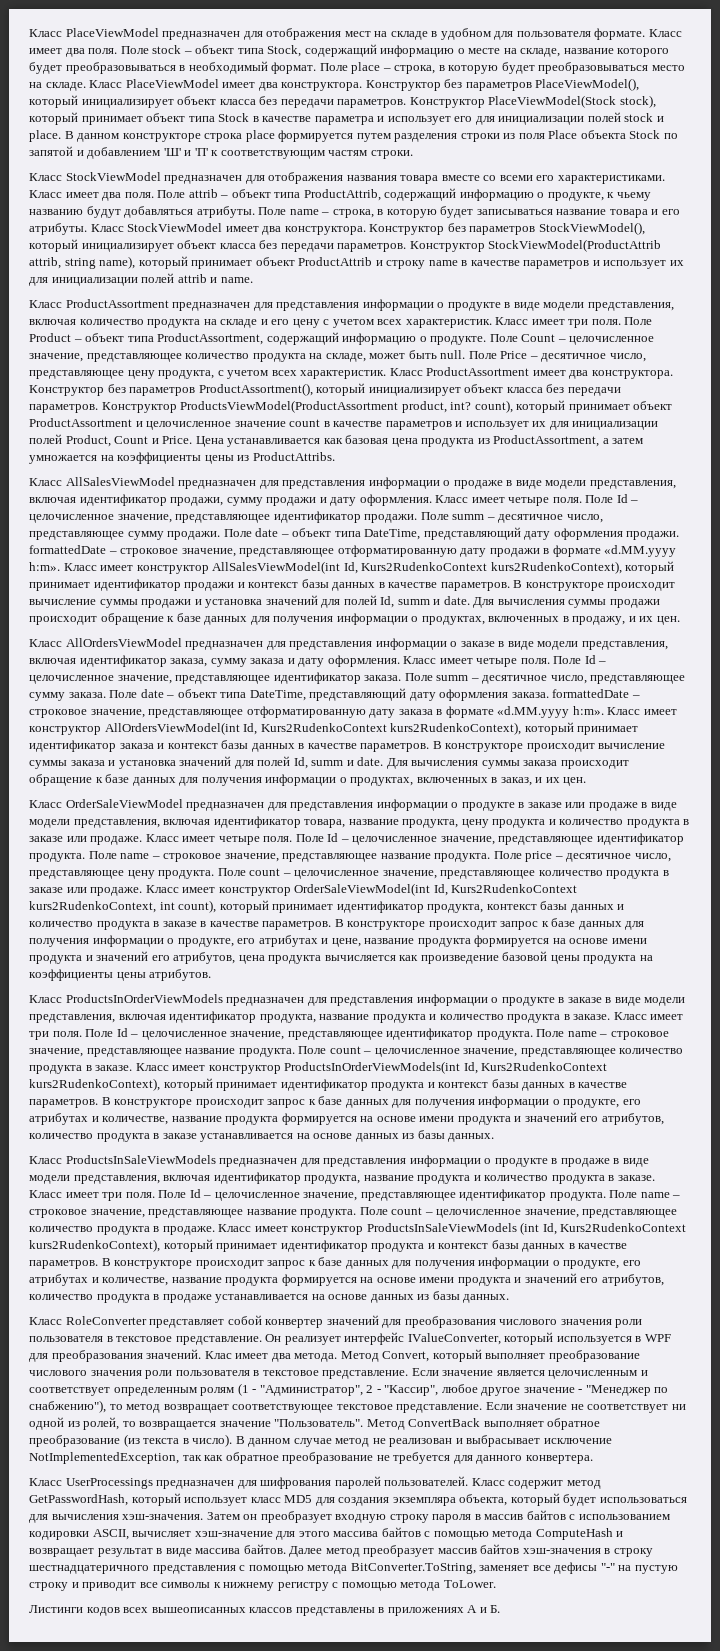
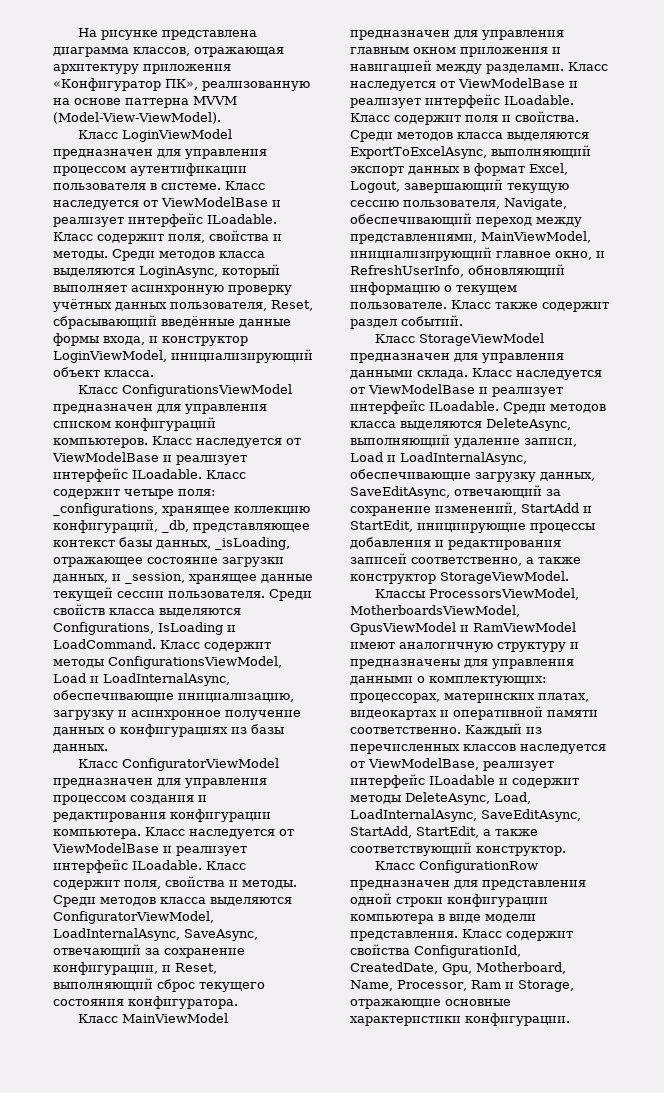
[29,28,682,40] [29,44,670,57] [29,61,685,74] [29,78,640,91] [29,95,656,108] [29,112,664,125] [29,130,678,142] [29,146,413,159] [29,172,665,184] [29,188,651,201] [29,206,680,218] [29,222,645,235] [29,239,662,252] [29,256,684,269] [29,273,253,286] [29,299,674,311] [29,317,653,328] [29,332,655,345] [29,350,646,362] [29,367,673,379] [29,383,621,396] [29,400,673,413] [29,418,659,430] [29,434,644,447] [29,452,335,464] [29,477,676,489] [29,494,639,506] [29,511,603,523] [29,527,680,540] [29,545,677,557] [29,561,675,574] [29,579,676,591] [29,595,660,608] [29,613,680,625] [29,638,668,650] [29,655,607,667] [29,672,686,684] [29,688,640,701] [29,706,677,718] [29,722,639,735] [29,740,666,752] [29,756,629,769] [29,774,587,786] [29,799,677,811] [29,816,690,828] [29,833,684,845] [29,851,671,862] [29,868,669,879] [29,883,578,896] [29,900,625,913] [29,918,645,930] [29,935,647,947] [29,951,653,964] [29,969,212,981] [29,994,686,1006] [29,1011,684,1023] [29,1028,669,1040] [29,1046,684,1057] [29,1061,608,1074] [29,1078,628,1091] [29,1096,641,1108] [29,1112,664,1125] [29,1130,495,1142] [29,1155,649,1167] [29,1172,655,1184] [29,1189,681,1201] [29,1207,678,1218] [29,1222,687,1235] [29,1239,628,1252] [29,1257,641,1269] [29,1273,664,1286] [29,1291,510,1303] [29,1315,643,1328] [29,1332,671,1345] [29,1349,640,1362] [29,1368,648,1379] [29,1383,669,1396] [29,1400,686,1413] [29,1417,601,1430] [29,1434,612,1447] [29,1452,593,1464] [29,1476,601,1489] [29,1493,687,1506] [29,1510,670,1523] [29,1527,624,1540] [29,1544,653,1557] [29,1562,678,1574] [29,1580,496,1591] [29,1605,501,1616] Класс PlaceViewModel предназначен для отображения мест на складе в удобном для пользователя формате. Класс имеет два поля. Поле stock – объект типа Stock, содержащий информацию о месте на складе, название которого будет преобразовываться в необходимый формат. Поле place – строка, в которую будет преобразовываться место на складе. Класс PlaceViewModel имеет два конструктора. Конструктор без параметров PlaceViewModel(), который инициализирует объект класса без передачи параметров. Конструктор PlaceViewModel(Stock stock), который принимает объект типа Stock в качестве параметра и использует его для инициализации полей stock и place. В данном конструкторе строка place формируется путем разделения строки из поля Place объекта Stock по запятой и добавлением 'Ш' и 'П' к соответствующим частям строки. // Класс StockViewModel предназначен для отображения названия товара вместе со всеми его характеристиками. Класс имеет два поля. Поле attrib – объект типа ProductAttrib, содержащий информацию о продукте, к чьему названию будут добавляться атрибуты. Поле name – строка, в которую будет записываться название товара и его атрибуты. Класс StockViewModel имеет два конструктора. Конструктор без параметров StockViewModel(), который инициализирует объект класса без передачи параметров. Конструктор StockViewModel(ProductAttrib attrib, string name), который принимает объект ProductAttrib и строку name в качестве параметров и использует их для инициализации полей attrib и name. // Класс ProductAssortment предназначен для представления информации о продукте в виде модели представления, включая количество продукта на складе и его цену с учетом всех характеристик. Класс имеет три поля. Поле Product – объект типа ProductAssortment, содержащий информацию о продукте. Поле Count – целочисленное значение, представляющее количество продукта на складе, может быть null. Поле Price – десятичное число, представляющее цену продукта, с учетом всех характеристик. Класс ProductAssortment имеет два конструктора. Конструктор без параметров ProductAssortment(), который инициализирует объект класса без передачи параметров. Конструктор ProductsViewModel(ProductAssortment product, int? count), который принимает объект ProductAssortment и целочисленное значение count в качестве параметров и использует их для инициализации полей Product, Count и Price. Цена устанавливается как базовая цена продукта из ProductAssortment, а затем умножается на коэффициенты цены из ProductAttribs. // Класс AllSalesViewModel предназначен для представления информации о продаже в виде модели представления, включая идентификатор продажи, сумму продажи и дату оформления. Класс имеет четыре поля. Поле Id – целочисленное значение, представляющее идентификатор продажи. Поле summ – десятичное число, представляющее сумму продажи. Поле date – объект типа DateTime, представляющий дату оформления продажи. formattedDate – строковое значение, представляющее отформатированную дату продажи в формате «d.MM.yyyy h:m». Класс имеет конструктор AllSalesViewModel(int Id, Kurs2RudenkoContext kurs2RudenkoContext), который принимает идентификатор продажи и контекст базы данных в качестве параметров. В конструкторе происходит вычисление суммы продажи и установка значений для полей Id, summ и date. Для вычисления суммы продажи происходит обращение к базе данных для получения информации о продуктах, включенных в продажу, и их цен. // Класс AllOrdersViewModel предназначен для представления информации о заказе в виде модели представления, включая идентификатор заказа, сумму заказа и дату оформления. Класс имеет четыре поля. Поле Id – целочисленное значение, представляющее идентификатор заказа. Поле summ – десятичное число, представляющее сумму заказа. Поле date – объект типа DateTime, представляющий дату оформления заказа. formattedDate – строковое значение, представляющее отформатированную дату заказа в формате «d.MM.yyyy h:m». Класс имеет конструктор AllOrdersViewModel(int Id, Kurs2RudenkoContext kurs2RudenkoContext), который принимает идентификатор заказа и контекст базы данных в качестве параметров. В конструкторе происходит вычисление суммы заказа и установка значений для полей Id, summ и date. Для вычисления суммы заказа происходит обращение к базе данных для получения информации о продуктах, включенных в заказ, и их цен. // Класс OrderSaleViewModel предназначен для представления информации о продукте в заказе или продаже в виде модели представления, включая идентификатор товара, название продукта, цену продукта и количество продукта в заказе или продаже. Класс имеет четыре поля. Поле Id – целочисленное значение, представляющее идентификатор продукта. Поле name – строковое значение, представляющее название продукта. Поле price – десятичное число, представляющее цену продукта. Поле count – целочисленное значение, представляющее количество продукта в заказе или продаже. Класс имеет конструктор OrderSaleViewModel(int Id, Kurs2RudenkoContext kurs2RudenkoContext, int count), который принимает идентификатор продукта, контекст базы данных и количество продукта в заказе в качестве параметров. В конструкторе происходит запрос к базе данных для получения информации о продукте, его атрибутах и цене, название продукта формируется на основе имени продукта и значений его атрибутов, цена продукта вычисляется как произведение базовой цены продукта на коэффициенты цены атрибутов. // Класс ProductsInOrderViewModels предназначен для представления информации о продукте в заказе в виде модели представления, включая идентификатор продукта, название продукта и количество продукта в заказе. Класс имеет три поля. Поле Id – целочисленное значение, представляющее идентификатор продукта. Поле name – строковое значение, представляющее название продукта. Поле count – целочисленное значение, представляющее количество продукта в заказе. Класс имеет конструктор ProductsInOrderViewModels(int Id, Kurs2RudenkoContext kurs2RudenkoContext), который принимает идентификатор продукта и контекст базы данных в качестве параметров. В конструкторе происходит запрос к базе данных для получения информации о продукте, его атрибутах и количестве, название продукта формируется на основе имени продукта и значений его атрибутов, количество продукта в заказе устанавливается на основе данных из базы данных. // Класс ProductsInSaleViewModels предназначен для представления информации о продукте в продаже в виде модели представления, включая идентификатор продукта, название продукта и количество продукта в заказе. Класс имеет три поля. Поле Id – целочисленное значение, представляющее идентификатор продукта. Поле name – строковое значение, представляющее название продукта. Поле count – целочисленное значение, представляющее количество продукта в продаже. Класс имеет конструктор ProductsInSaleViewModels (int Id, Kurs2RudenkoContext kurs2RudenkoContext), который принимает идентификатор продукта и контекст базы данных в качестве параметров. В конструкторе происходит запрос к базе данных для получения информации о продукте, его атрибутах и количестве, название продукта формируется на основе имени продукта и значений его атрибутов, количество продукта в продаже устанавливается на основе данных из базы данных. // Класс RoleConverter представляет собой конвертер значений для преобразования числового значения роли пользователя в текстовое представление. Он реализует интерфейс IValueConverter, который используется в WPF для преобразования значений. Клас имеет два метода. Метод Convert, который выполняет преобразование числового значения роли пользователя в текстовое представление. Если значение является целочисленным и соответствует определенным ролям (1 - "Администратор", 2 - "Кассир", любое другое значение - "Менеджер по снабжению"), то метод возвращает соответствующее текстовое представление. Если значение не соответствует ни одной из ролей, то возвращается значение "Пользователь". Метод ConvertBack выполняет обратное преобразование (из текста в число). В данном случае метод не реализован и выбрасывает исключение NotImplementedException, так как обратное преобразование не требуется для данного конвертера. // Класс UserProcessings предназначен для шифрования паролей пользователей. Класс содержит метод GetPasswordHash, который использует класс MD5 для создания экземпляра объекта, который будет использоваться для вычисления хэш-значения. Затем он преобразует входную строку пароля в массив байтов с использованием кодировки ASCII, вычисляет хэш-значение для этого массива байтов с помощью метода ComputeHash и возвращает результат в виде массива байтов. Далее метод преобразует массив байтов хэш-значения в строку шестнадцатеричного представления с помощью метода BitConverter.ToString, заменяет все дефисы "-" на пустую строку и приводит все символы к нижнему регистру с помощью метода ToLower. // Листинги кодов всех вышеописанных классов представлены в приложениях А и Б. -> [78,28,258,40] [53,47,284,57] [53,64,231,74] [53,78,310,91] [53,96,237,108] [53,112,221,124] [78,129,233,142] [53,149,267,159] [53,163,247,176] [53,181,265,190] [53,197,281,210] [53,213,277,227] [53,230,282,244] [53,249,265,261] [53,264,280,278] [53,285,292,295] [53,299,313,312] [53,315,291,329] [53,333,248,346] [53,349,313,363] [53,367,154,377] [78,384,293,397] [53,404,267,414] [53,417,216,431] [53,436,301,448] [52,452,247,465] [53,468,246,482] [53,489,215,499] [53,503,310,516] [53,519,310,533] [53,537,290,550] [53,557,284,567] [53,572,313,584] [53,587,312,601] [53,604,241,617] [53,622,236,635] [53,639,271,652] [53,656,282,669] [53,673,230,686] [53,690,294,702] [53,710,301,720] [53,724,284,737] [53,744,108,753] [78,758,280,771] [53,778,267,788] [53,795,207,805] [53,809,271,822] [53,827,294,839] [52,843,247,856] [53,859,246,873] [53,876,297,890] [53,895,292,907] [53,911,214,924] [53,928,258,941] [53,944,245,958] [53,962,217,975] [53,978,265,992] [53,996,238,1009] [78,1013,229,1023] [350,30,564,40] [350,47,561,57] [350,60,608,74] [350,78,578,91] [350,94,574,108] [350,111,579,125] [350,130,589,142] [350,145,591,159] [350,163,568,176] [350,179,569,193] [350,198,567,210] [350,213,582,227] [350,231,591,244] [350,247,605,261] [350,264,565,277] [350,282,517,295] [350,300,609,312] [350,315,463,329] [375,333,545,346] [350,353,564,363] [350,368,602,380] [350,384,563,397] [350,400,606,414] [350,418,571,431] [350,434,577,448] [350,452,527,465] [350,469,595,482] [350,485,561,499] [350,502,592,516] [350,520,595,533] [350,537,561,550] [350,553,581,566] [350,571,569,584] [375,588,580,600] [350,605,520,617] [350,622,576,635] [350,642,579,652] [350,659,574,669] [350,676,546,686] [350,693,589,703] [350,706,598,720] [350,723,542,736] [350,744,606,754] [350,758,554,771] [350,774,579,788] [350,792,531,805] [350,809,581,822] [350,826,538,838] [350,842,566,856] [375,860,539,873] [350,880,586,890] [350,893,548,907] [350,914,536,924] [350,929,573,941] [350,944,521,958] [350,962,566,975] [350,980,574,992] [350,999,511,1009] [350,1013,570,1026] На рисунке представлена диаграмма классов, отражающая архитектуру приложения «Конфигуратор ПК», реализованную на основе паттерна MVVM (Model-View-ViewModel). // Класс LoginViewModel предназначен для управления процессом аутентификации пользователя в системе. Класс наследуется от ViewModelBase и реализует интерфейс ILoadable. Класс содержит поля, свойства и методы. Среди методов класса выделяются LoginAsync, который выполняет асинхронную проверку учётных данных пользователя, Reset, сбрасывающий введённые данные формы входа, и конструктор LoginViewModel, инициализирующий объект класса. // Класс ConfigurationsViewModel предназначен для управления списком конфигураций компьютеров. Класс наследуется от ViewModelBase и реализует интерфейс ILoadable. Класс содержит четыре поля: _configurations, хранящее коллекцию конфигураций, _db, представляющее контекст базы данных, _isLoading, отражающее состояние загрузки данных, и _session, хранящее данные текущей сессии пользователя. Среди свойств класса выделяются Configurations, IsLoading и LoadCommand. Класс содержит методы ConfigurationsViewModel, Load и LoadInternalAsync, обеспечивающие инициализацию, загрузку и асинхронное получение данных о конфигурациях из базы данных. // Класс ConfiguratorViewModel предназначен для управления процессом создания и редактирования конфигурации компьютера. Класс наследуется от ViewModelBase и реализует интерфейс ILoadable. Класс содержит поля, свойства и методы. Среди методов класса выделяются ConfiguratorViewModel, LoadInternalAsync, SaveAsync, отвечающий за сохранение конфигурации, и Reset, выполняющий сброс текущего состояния конфигуратора. // Класс MainViewModel предназначен для управления главным окном приложения и навигацией между разделами. Класс наследуется от ViewModelBase и реализует интерфейс ILoadable. Класс содержит поля и свойства. Среди методов класса выделяются ExportToExcelAsync, выполняющий экспорт данных в формат Excel, Logout, завершающий текущую сессию пользователя, Navigate, обеспечивающий переход между представлениями, MainViewModel, инициализирующий главное окно, и RefreshUserInfo, обновляющий информацию о текущем пользователе. Класс также содержит раздел событий. // Класс StorageViewModel предназначен для управления данными склада. Класс наследуется от ViewModelBase и реализует интерфейс ILoadable. Среди методов класса выделяются DeleteAsync, выполняющий удаление записи, Load и LoadInternalAsync, обеспечивающие загрузку данных, SaveEditAsync, отвечающий за сохранение изменений, StartAdd и StartEdit, инициирующие процессы добавления и редактирования записей соответственно, а также конструктор StorageViewModel. // Классы ProcessorsViewModel, MotherboardsViewModel, GpusViewModel и RamViewModel имеют аналогичную структуру и предназначены для управления данными о комплектующих: процессорах, материнских платах, видеокартах и оперативной памяти соответственно. Каждый из перечисленных классов наследуется от ViewModelBase, реализует интерфейс ILoadable и содержит методы DeleteAsync, Load, LoadInternalAsync, SaveEditAsync, StartAdd, StartEdit, а также соответствующий конструктор. // Класс ConfigurationRow предназначен для представления одной строки конфигурации компьютера в виде модели представления. Класс содержит свойства ConfigurationId, CreatedDate, Gpu, Motherboard, Name, Processor, Ram и Storage, отражающие основные характеристики конфигурации.

